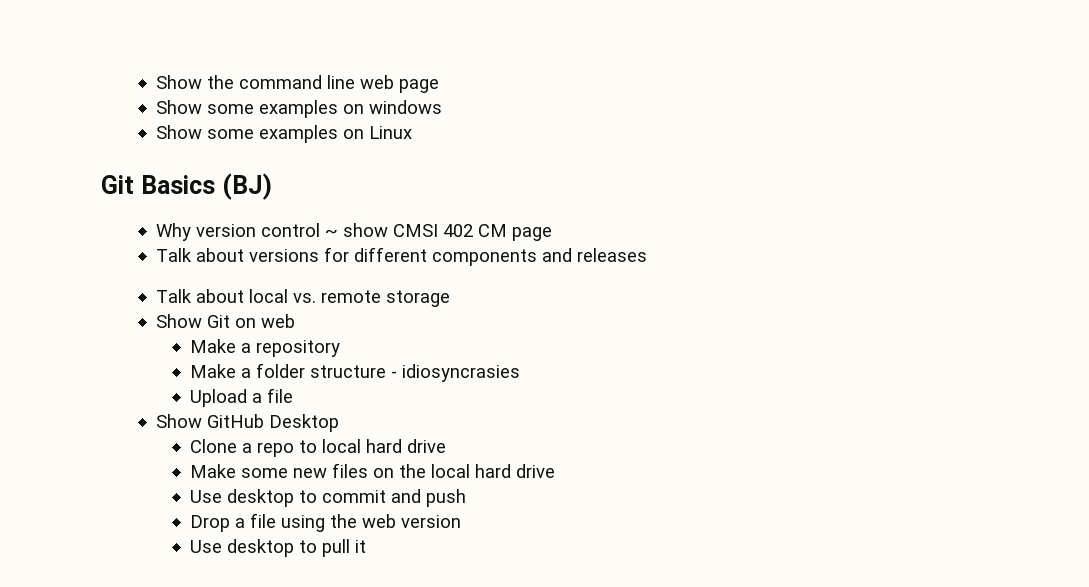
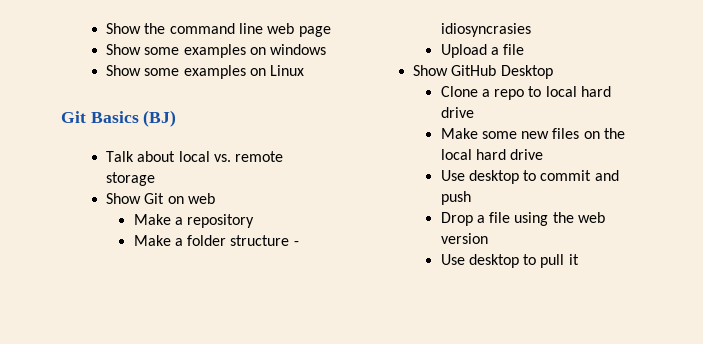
[155,223,552,241] [155,247,647,266] // Why version control ~ show CMSI 402 CM page // Talk about versions for different components and releases -> (177, 118) none

